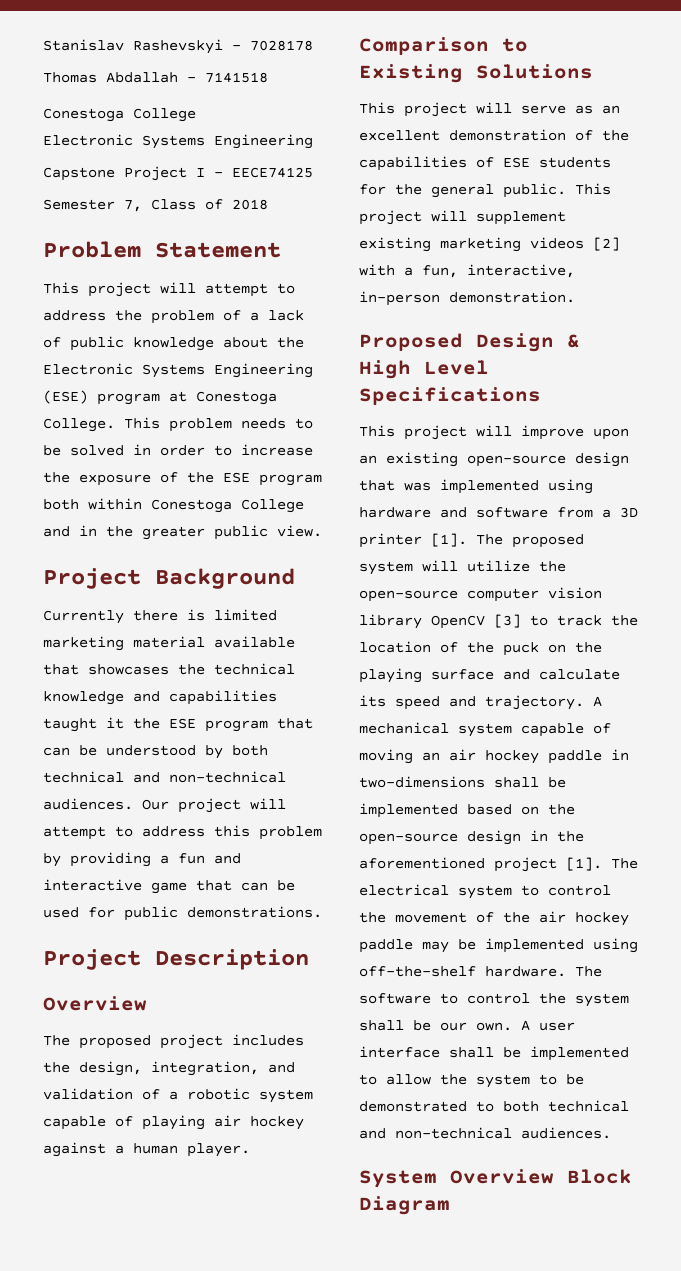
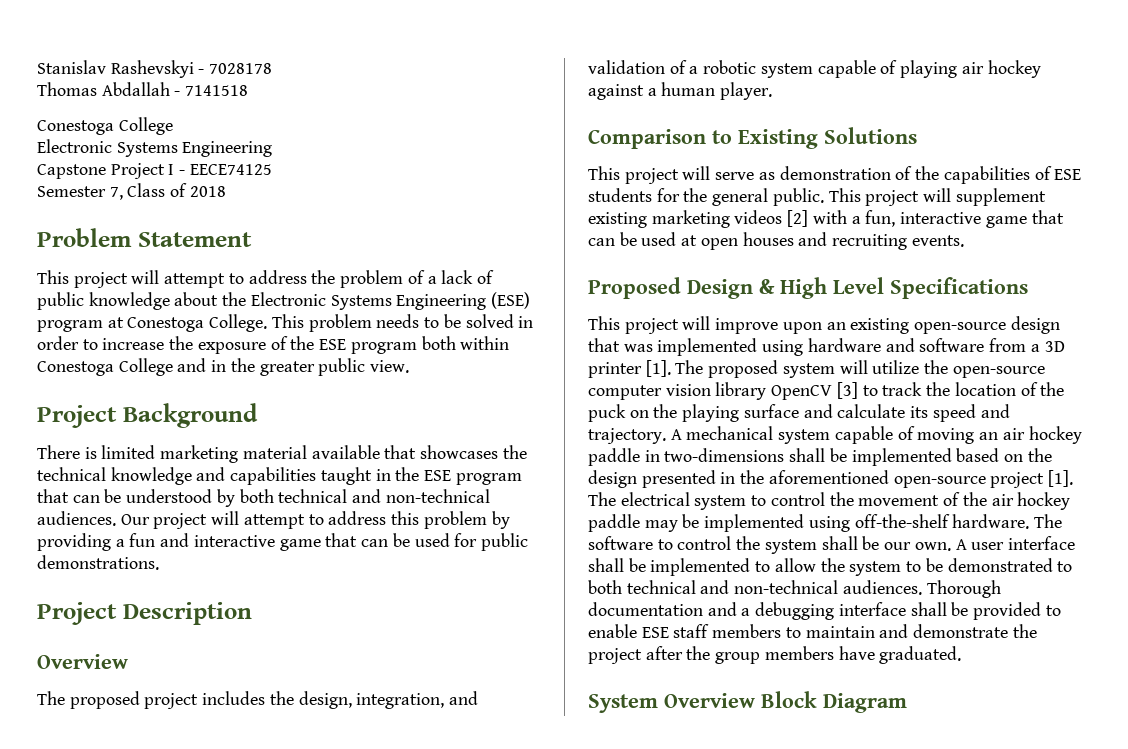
[43,610,178,624] Currently there -> [37,445,80,459] There
[106,717,124,729] it -> [375,469,391,481] in
[602,105,620,114] [359,130,440,141] an excellent -> (775, 176) none
[467,264,575,278] [359,291,575,306] interactive, in-person demonstration. -> [900,210,1064,228] [588,232,964,250] interactive game that can be used at open houses and recruiting events.
[359,830,521,845] open-source design -> [588,470,716,488] design presented
(485, 863) none -> [893,476,986,488] open-source
(611, 1133) none -> [926,580,1001,598] [588,602,1061,620] [588,624,1037,638] [588,646,962,664] Thorough documentation and a debugging interface shall be provided to enable ESE staff members to maintain and demonstrate the project after the group members have graduated.

